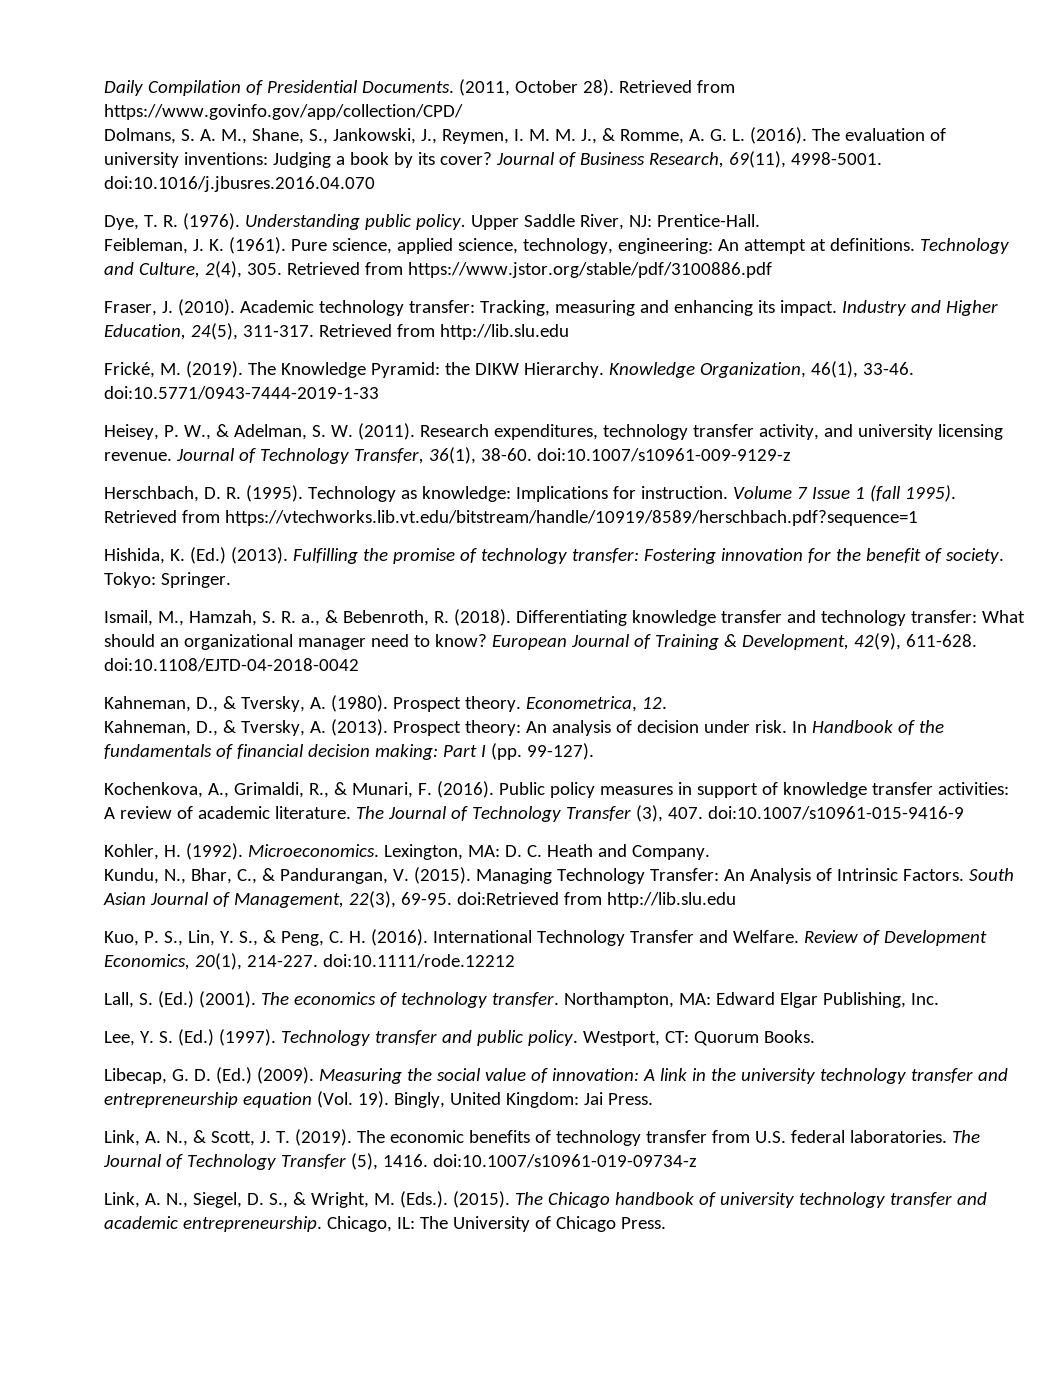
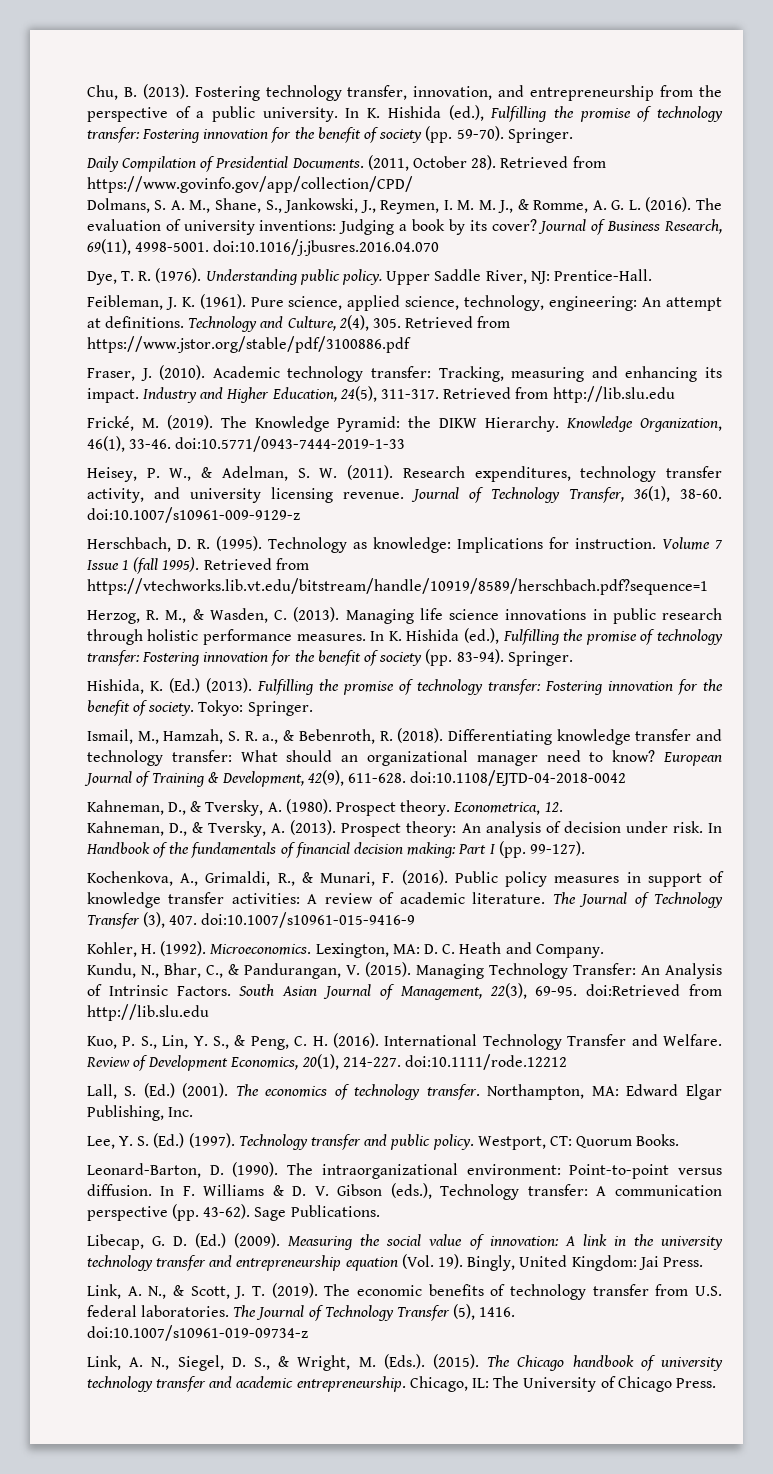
(103, 88) none -> [86,84,723,101] [86,105,723,122] [86,126,573,143] Chu, B. (2013). Fostering technology transfer, innovation, and entrepreneurship from the perspective of a public university. In K. Hishida (ed.), Fulfilling the promise of technology transfer: Fostering innovation for the benefit of society (pp. 59-70). Springer. //
(918, 518) none -> [86,607,722,624] [86,628,723,645] [86,649,573,666] // Herzog, R. M., & Wasden, C. (2013). Managing life science innovations in public research through holistic performance measures. In K. Hishida (ed.), Fulfilling the promise of technology transfer: Fostering innovation for the benefit of society (pp. 83-94). Springer.
(815, 1036) none -> [86,1162,722,1179] [86,1183,722,1200] [86,1204,380,1221] // Leonard-Barton, D. (1990). The intraorganizational environment: Point-to-point versus diffusion. In F. Williams & D. V. Gibson (eds.), Technology transfer: A communication perspective (pp. 43-62). Sage Publications.

